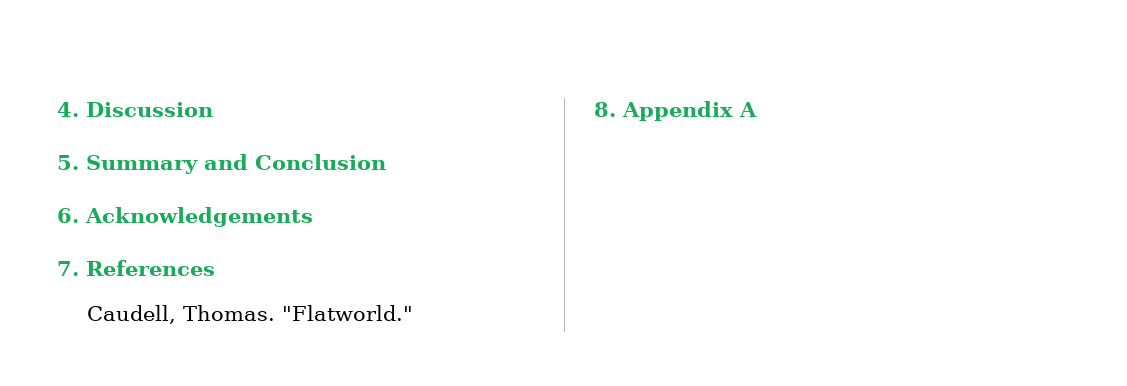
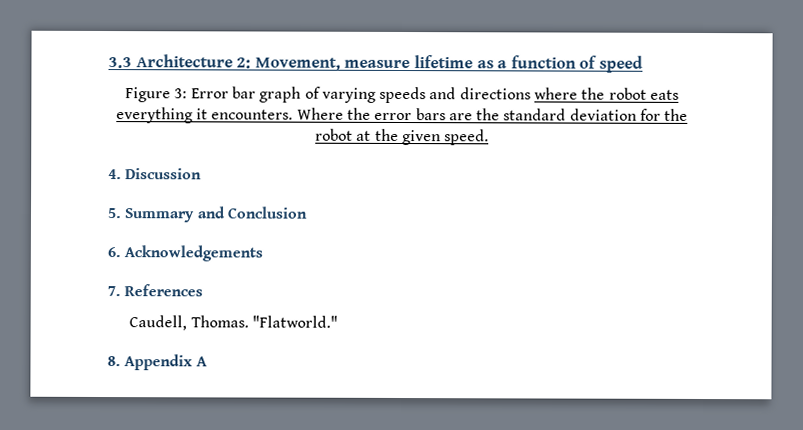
(57, 109) none -> [108,54,643,73] [124,86,680,104] [115,107,689,124] [314,128,490,146] 3.3 Architecture 2: Movement, measure lifetime as a function of speed // Figure 3: Error bar graph of varying speeds and directions where the robot eats everything it encounters. Where the error bars are the standard deviation for the robot at the given speed. //

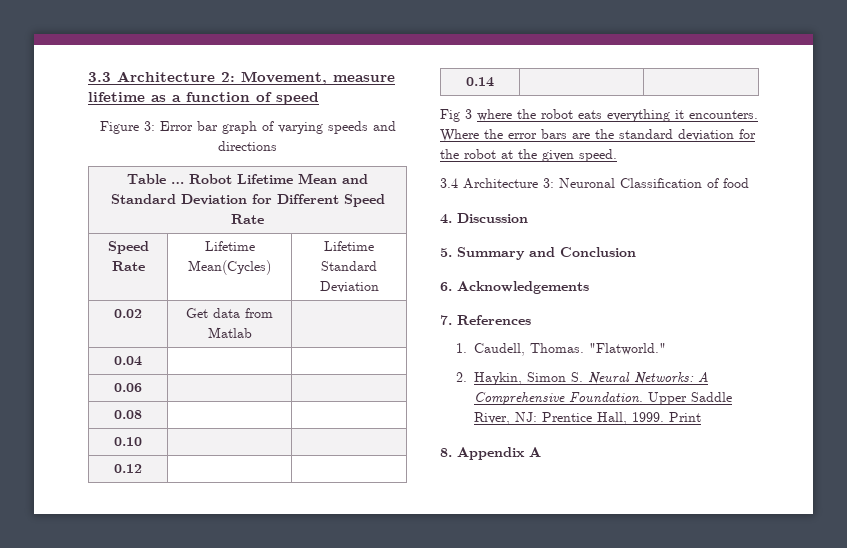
(531, 93) none -> [127,173,368,184] [110,194,385,207] [231,214,264,224] [107,241,149,254] [111,261,145,271] [204,241,255,251] [188,260,271,275] [324,241,374,251] [321,261,377,271] [319,281,379,293] [114,309,142,318] [186,308,273,318] [207,327,252,338] [114,356,142,366] [114,383,142,392] [114,410,142,419] [114,437,142,446] [114,464,142,473] [466,77,494,87] [440,109,472,122] // Table … Robot Lifetime Mean and Standard Deviation for Different Speed Rate // Speed Rate | Lifetime Mean(Cycles) | Lifetime Standard Deviation // 0.02 | Get data from Matlab | // 0.04 | | // 0.06 | | // 0.08 | | // 0.10 | | // 0.12 | | // 0.14 | | // Fig 3
(490, 137) none -> [440,178,749,189] // 3.4 Architecture 3: Neuronal Classification of food
(204, 290) none -> [455,343,467,353] 1.
(338, 321) none -> [455,372,708,385] [473,392,732,405] [473,412,701,425] // 2. Haykin, Simon S. Neural Networks: A Comprehensive Foundation. Upper Saddle River, NJ: Prentice Hall, 1999. Print

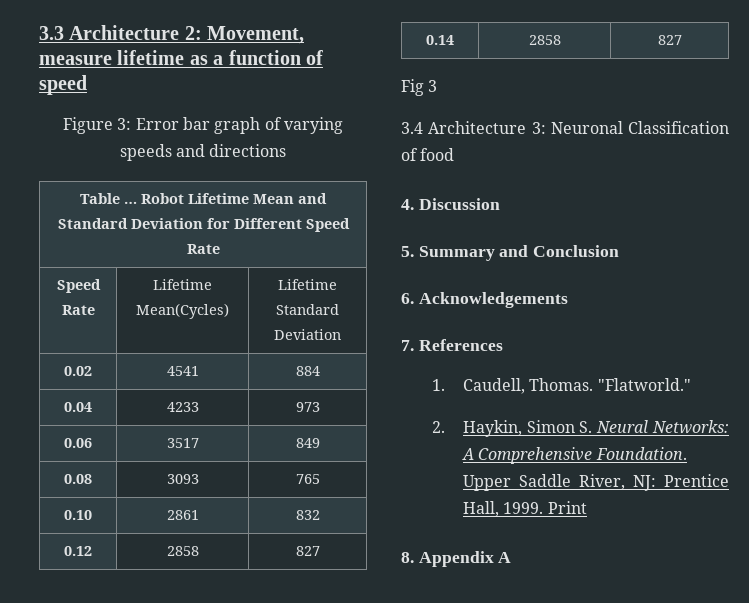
[186,308,273,318] [207,327,252,338] Get data from Matlab | -> [166,366,199,376] [295,366,320,376] 4541 | 884
(142, 361) | -> [166,402,199,412] [295,402,320,412] 4233 | 973
(142, 387) | -> [166,438,199,448] [295,438,320,448] 3517 | 849
(142, 414) | -> [166,474,199,484] [295,474,320,484] 3093 | 765
(142, 441) | -> [166,510,199,520] [295,510,320,520] 2861 | 832
(142, 468) | -> [166,546,199,556] [295,546,320,556] 2858 | 827
(494, 82) | -> [528,35,561,45] [657,35,682,45] 2858 | 827
[477,109,758,122] [440,129,756,142] [440,149,617,162] where the robot eats everything it encounters. Where the error bars are the standard deviation for the robot at the given speed. -> (438, 86) none

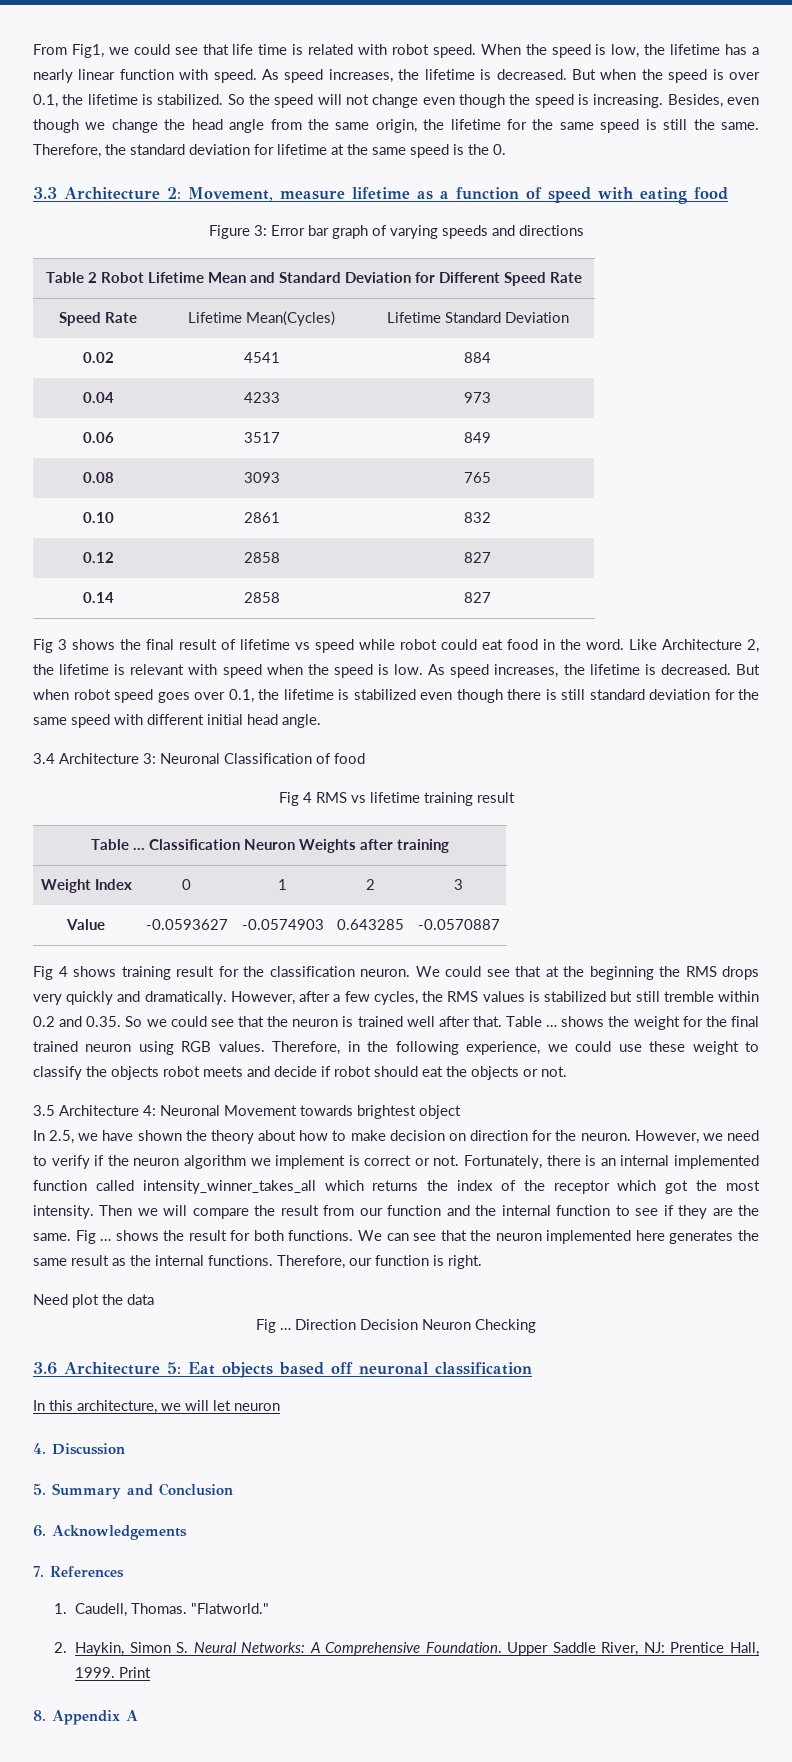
(39, 33) none -> [33,44,760,58] [33,69,760,83] [33,94,759,108] [33,119,760,133] [33,144,506,158] From Fig1, we could see that life time is related with robot speed. When the speed is low, the lifetime has a nearly linear function with speed. As speed increases, the lifetime is decreased. But when the speed is over 0.1, the lifetime is stabilized. So the speed will not change even though the speed is increasing. Besides, even though we change the head angle from the same origin, the lifetime for the same speed is still the same. Therefore, the standard deviation for lifetime at the same speed is the 0. //
(87, 85) none -> [598,187,728,204] with eating food
[124,201,137,204] … -> [87,272,97,283] 2
(438, 86) none -> [72,639,759,653] [33,664,760,678] [33,689,759,703] [33,714,321,728] shows the final result of lifetime vs speed while robot could eat food in the word. Like Architecture 2, the lifetime is relevant with speed when the speed is low. As speed increases, the lifetime is decreased. But when robot speed goes over 0.1, the lifetime is stabilized even though there is still standard deviation for the same speed with different initial head angle.
(455, 154) none -> [278,792,515,806] [91,839,450,853] [40,879,132,893] [182,879,191,890] [278,879,287,890] [366,879,375,890] [454,879,463,890] [66,919,105,930] [145,919,228,930] [241,919,324,930] [337,919,404,930] [417,919,500,930] [33,966,759,980] [33,991,760,1005] [33,1016,759,1030] [33,1041,760,1055] [33,1066,567,1080] [33,1105,461,1119] [33,1130,759,1144] [33,1155,759,1169] [33,1180,760,1194] [33,1205,760,1219] [33,1230,759,1244] [33,1255,482,1269] [33,1294,154,1308] [256,1319,536,1333] [33,1362,532,1378] [33,1400,280,1414] // Fig 4 RMS vs lifetime training result // Table … Classification Neuron Weights after training // Weight Index | 0 | 1 | 2 | 3 // Value | -0.0593627 | -0.0574903 | 0.643285 | -0.0570887 // Fig 4 shows training result for the classification neuron. We could see that at the beginning the RMS drops very quickly and dramatically. However, after a few cycles, the RMS values is stabilized but still tremble within 0.2 and 0.35. So we could see that the neuron is trained well after that. Table … shows the weight for the final trained neuron using RGB values. Therefore, in the following experience, we could use these weight to classify the objects robot meets and decide if robot should eat the objects or not. // 3.5 Architecture 4: Neuronal Movement towards brightest object // In 2.5, we have shown the theory about how to make decision on direction for the neuron. However, we need to verify if the neuron algorithm we implement is correct or not. Fortunately, there is an internal implemented function called intensity_winner_takes_all which returns the index of the receptor which got the most intensity. Then we will compare the result from our function and the internal function to see if they are the same. Fig … shows the result for both functions. We can see that the neuron implemented here generates the same result as the internal functions. Therefore, our function is right. // Need plot the data // Fig … Direction Decision Neuron Checking // 3.6 Architecture 5: Eat objects based off neuronal classification // In this architecture, we will let neuron

